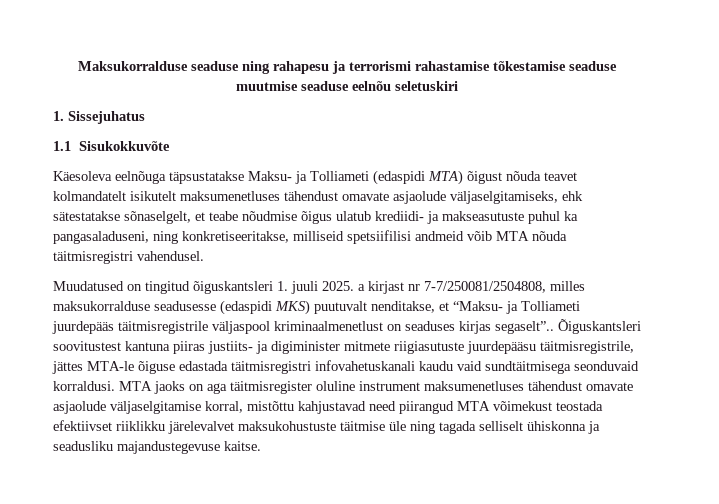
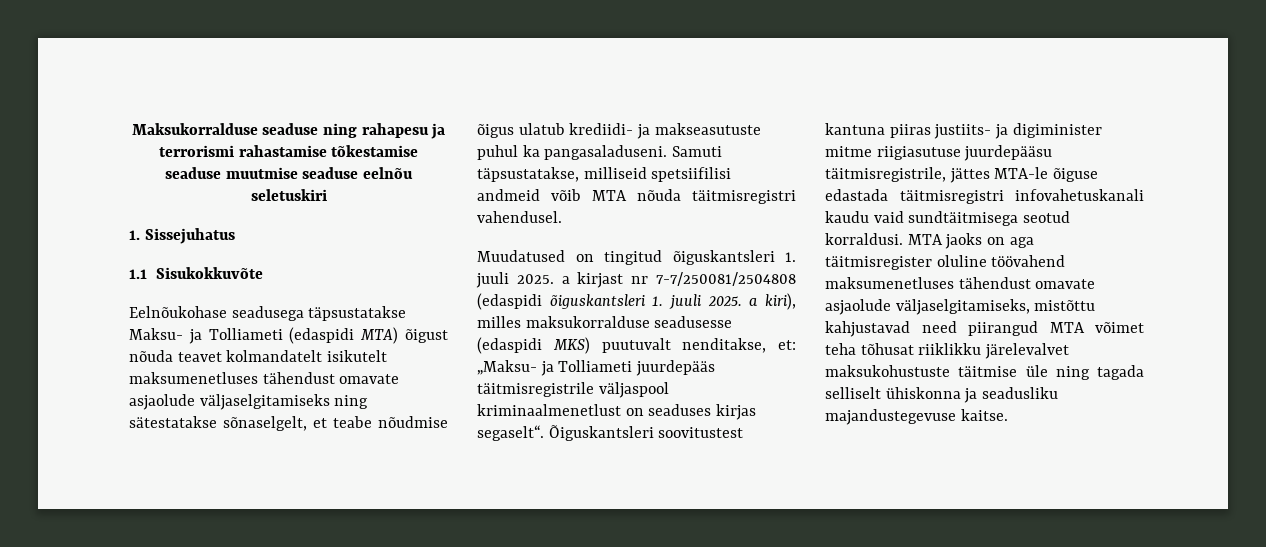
[53,171,166,184] Käesoleva eelnõuga -> [129,306,304,321] Eelnõukohase seadusega
[450,191,583,204] väljaselgitamiseks, ehk -> [199,394,369,410] väljaselgitamiseks ning
[53,231,289,244] pangasaladuseni, ning konkretiseeritakse, -> [544,145,723,160] [477,167,579,182] pangasaladuseni. Samuti täpsustatakse,
[424,281,546,293] 7-7/250081/2504808, -> [656,272,796,286] [477,293,796,310] 7-7/250081/2504808 (edaspidi õiguskantsleri 1. juuli 2025. a kiri),
[439,301,503,311] et “Maksu- -> [778,340,796,350] [477,360,537,375] et: „Maksu-
[495,321,554,334] segaselt”.. -> [477,425,544,441] segaselt“.
[344,341,464,354] mitmete riigiasutuste -> [825,146,961,160] mitme riigiasutuse
[574,361,639,371] seonduvaid -> [1023,211,1071,223] seotud
[359,381,633,391] [53,401,243,414] instrument maksumenetluses tähendust omavate asjaolude väljaselgitamise korral, -> [991,255,1066,267] [825,277,1096,289] [825,299,1030,315] töövahend maksumenetluses tähendust omavate asjaolude väljaselgitamiseks,
[493,401,603,411] [53,420,112,431] võimekust teostada efektiivset -> [1095,322,1144,333] [825,343,914,355] võimet teha tõhusat

